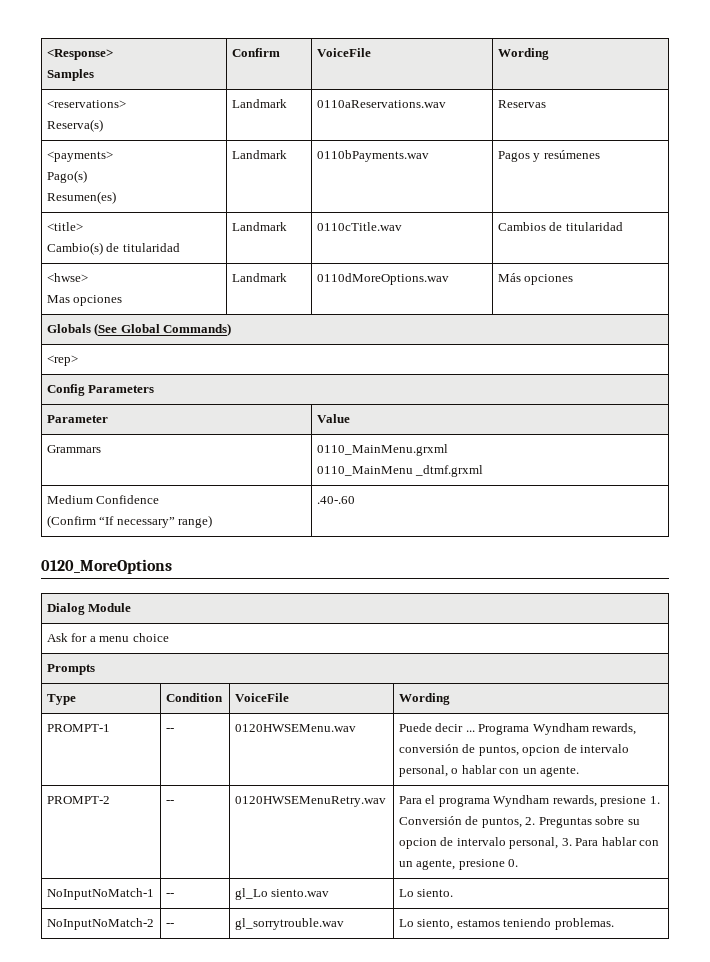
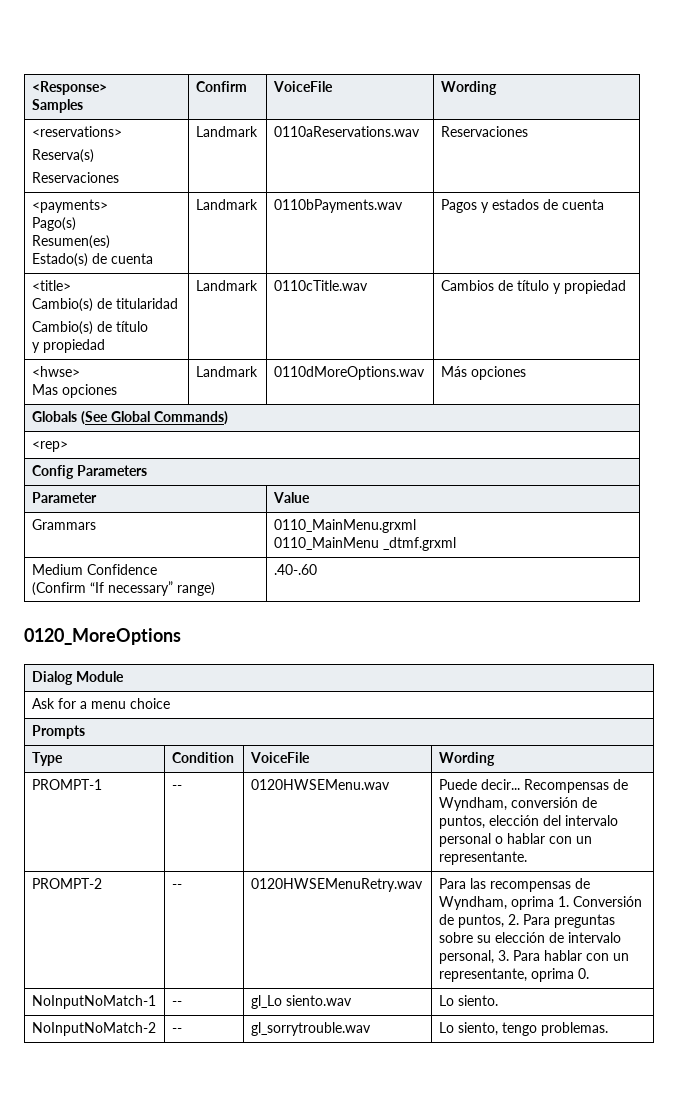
(103, 125) none -> [31,172,119,183] // Reservaciones
[497,100,546,108] Reservas -> [440,126,528,137] Reservaciones
(116, 197) none -> [31,253,153,267] // Estado(s) de cuenta
[543,150,600,159] resúmenes -> [491,199,604,210] estados de cuenta
(180, 247) none -> [31,321,148,335] [31,339,105,353] // Cambio(s) de título // y propiedad
[565,222,623,231] titularidad -> [516,280,626,294] título y propiedad
[435,723,637,735] [398,744,630,756] [398,765,448,777] decir ... Programa Wyndham rewards, conversión de puntos, opcion de intervalo personal, -> [480,779,628,793] [438,797,597,811] [438,815,618,829] [438,833,491,847] decir... Recompensas de Wyndham, conversión de puntos, elección del intervalo personal
[540,766,580,777] agente. -> [438,851,527,865] representante.
[425,795,647,807] el programa Wyndham rewards, presione -> [469,878,590,892] [438,896,554,910] las recompensas de Wyndham, oprima
[538,817,592,828] Preguntas -> [522,914,615,928] Para preguntas
[398,838,437,849] opcion -> [494,932,545,943] elección
[416,859,505,870] agente, presione -> [438,968,574,982] representante, oprima
[456,918,552,927] estamos teniendo -> [501,1022,537,1036] tengo

